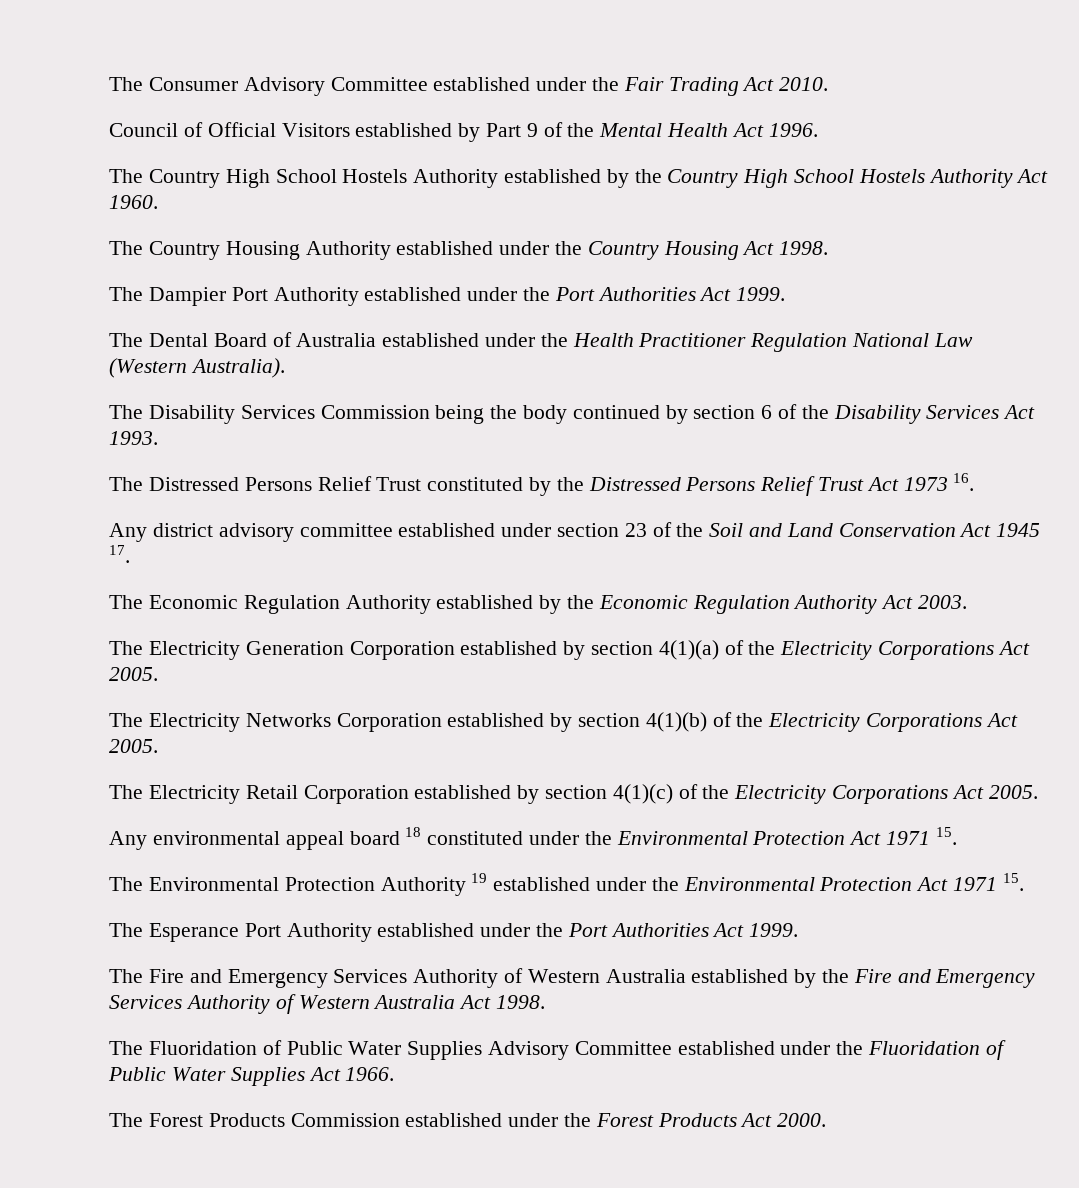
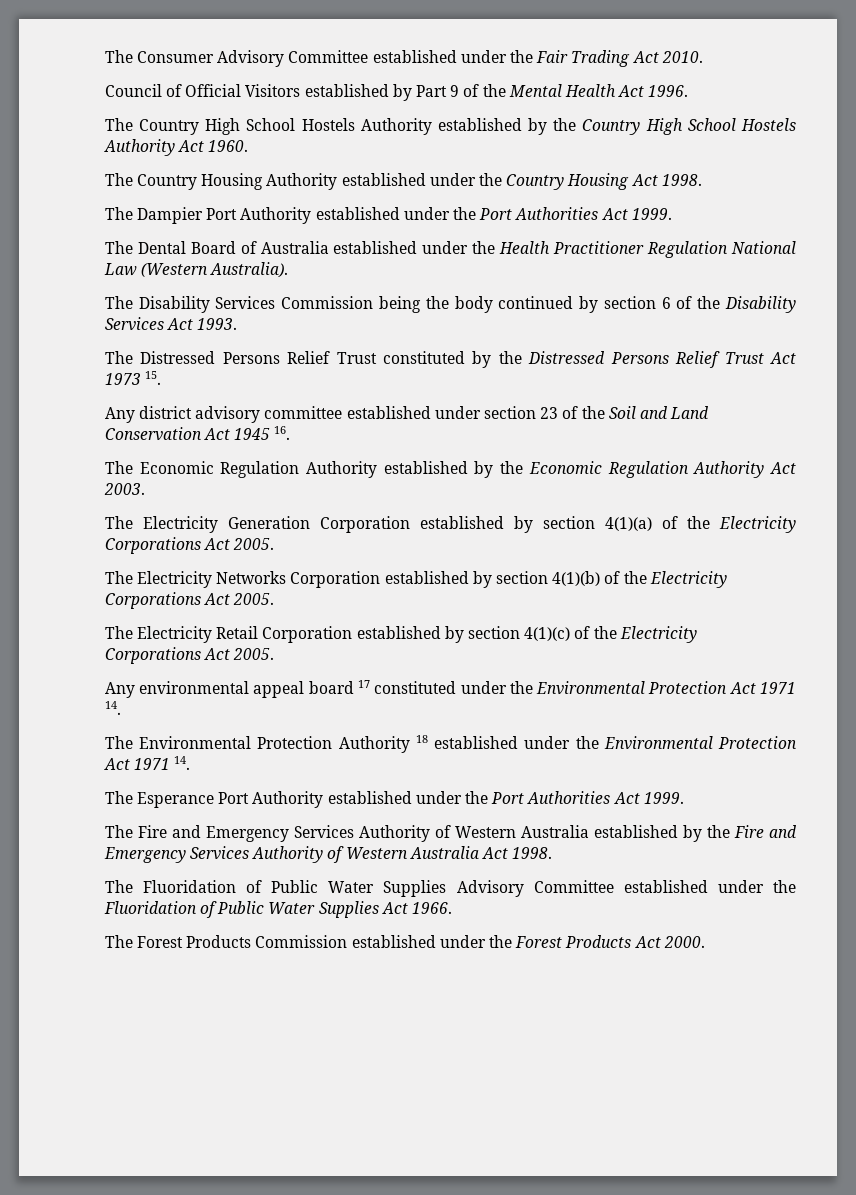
[953,473,975,491] 16. -> [145,371,162,385] 15.
[109,545,131,563] 17. -> [274,426,291,440] 16.
[405,827,422,837] 18 -> [358,680,371,688] 17
[935,827,957,845] 15. -> [104,701,121,715] 14.
[471,873,488,883] 19 -> [415,735,428,743] 18
[1002,873,1024,891] 15. -> [174,756,191,770] 14.

